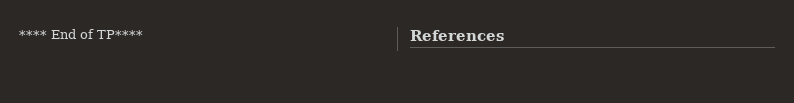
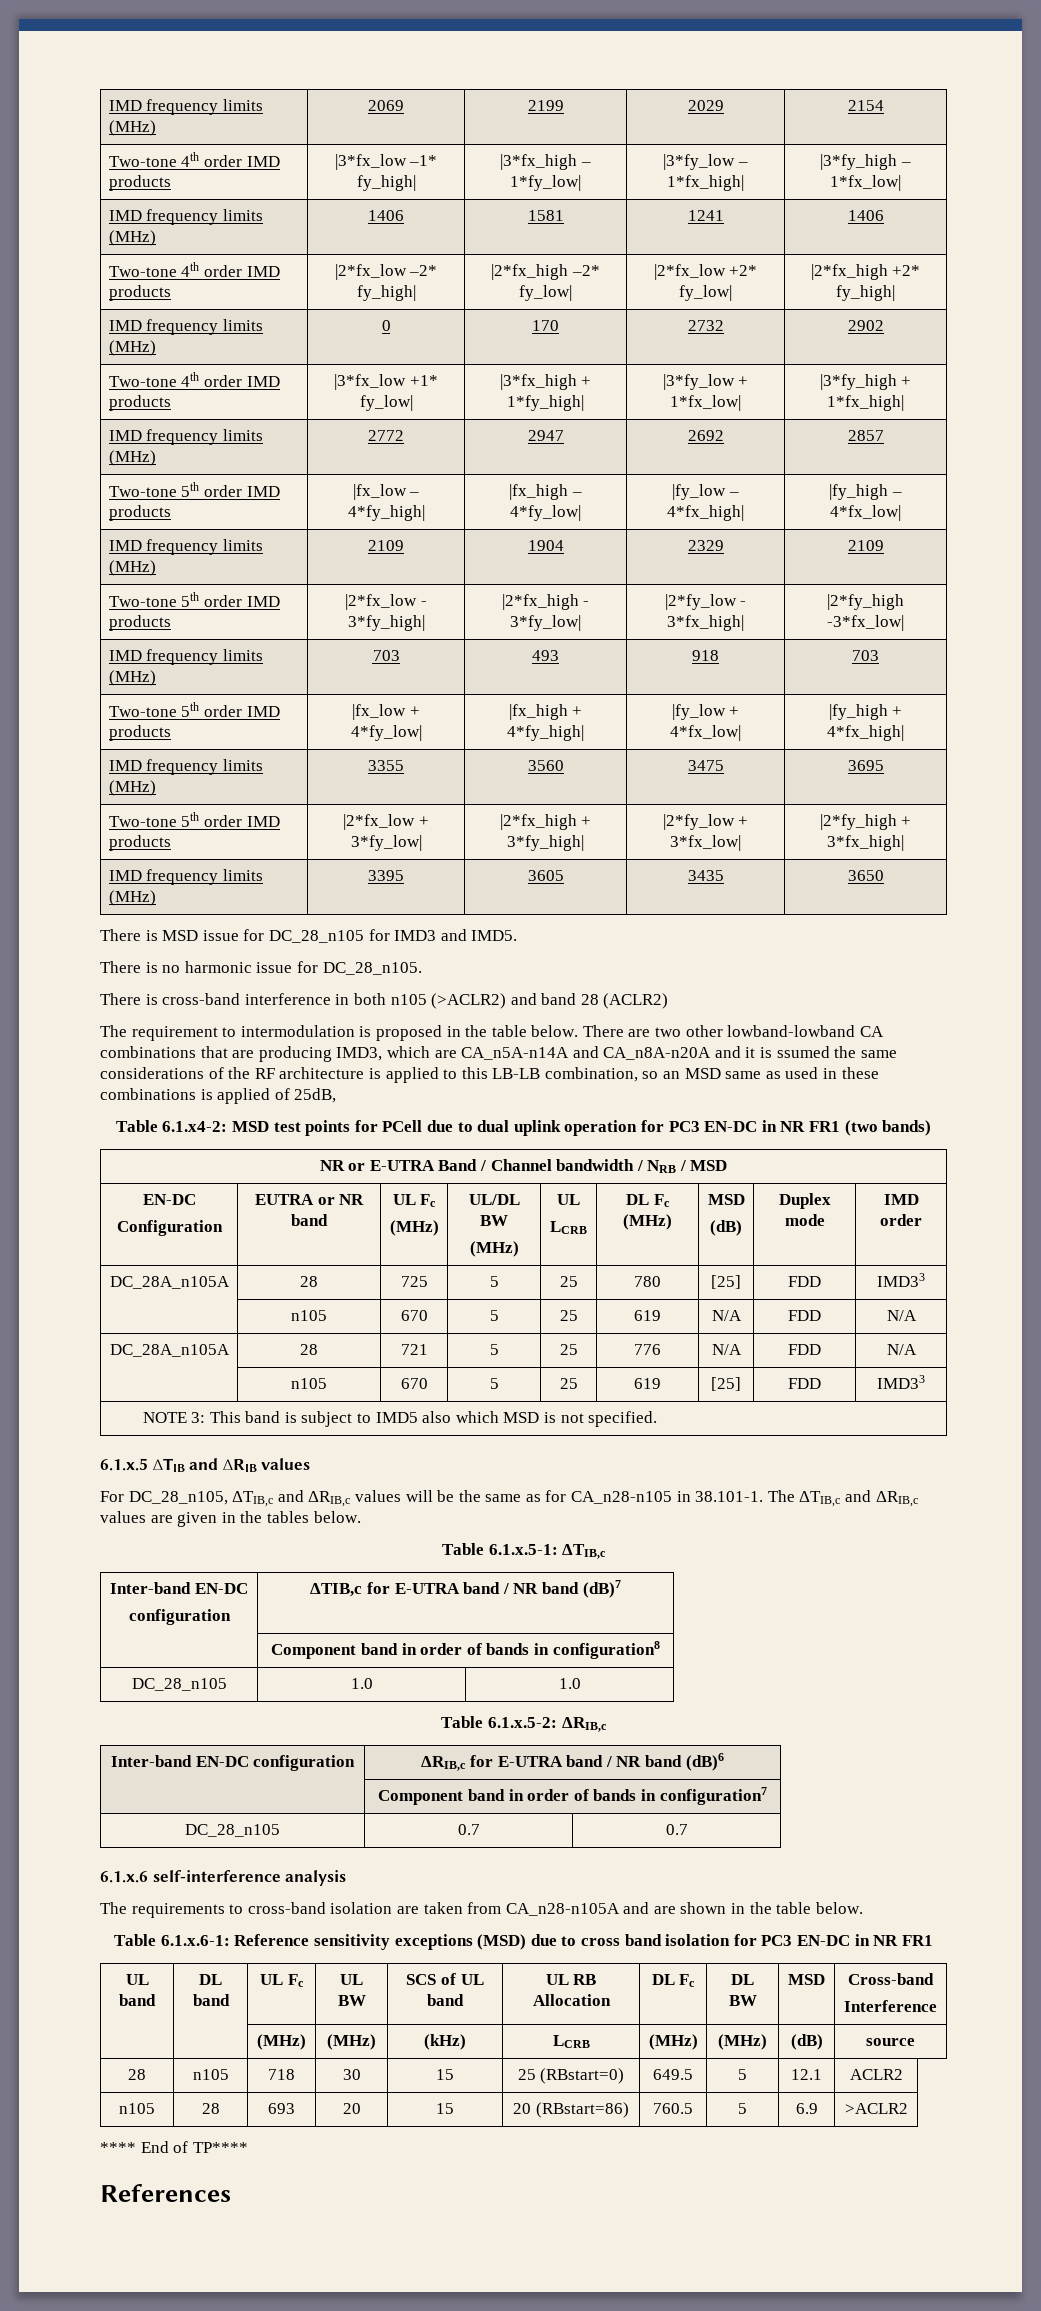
(19, 34) none -> [108,99,263,115] [108,120,156,136] [368,100,404,111] [527,100,564,111] [687,100,724,111] [847,100,884,111] [108,152,280,167] [108,175,171,191] [334,154,438,170] [356,175,416,191] [500,154,591,170] [510,175,581,191] [663,154,748,170] [667,175,744,191] [820,154,911,170] [830,175,901,191] [108,209,263,225] [108,230,156,246] [368,210,404,221] [527,210,564,221] [687,210,724,221] [847,210,884,221] [108,262,280,277] [108,285,171,301] [334,264,438,280] [356,285,416,301] [491,264,600,280] [519,285,572,301] [653,264,758,280] [679,285,732,301] [810,264,921,280] [836,285,895,301] [108,319,263,335] [108,340,156,356] [381,320,391,331] [532,320,559,331] [687,320,724,331] [847,320,884,331] [108,372,280,387] [108,395,171,411] [334,374,438,390] [359,395,413,411] [499,374,592,390] [507,395,584,411] [662,374,749,390] [670,395,741,411] [819,374,912,390] [827,395,904,411] [108,429,263,445] [108,450,156,466] [368,430,404,441] [527,430,564,441] [687,430,724,441] [847,430,884,441] [108,482,280,497] [108,505,171,521] [352,484,420,500] [347,505,425,521] [509,484,582,500] [510,505,581,521] [672,484,739,500] [667,505,744,521] [829,484,902,500] [830,505,901,521] [108,539,263,555] [108,560,156,576] [368,540,404,551] [527,540,564,551] [687,540,724,551] [847,540,884,551] [108,592,280,607] [108,615,171,631] [345,594,427,610] [347,615,425,631] [501,594,590,610] [510,615,581,631] [664,594,747,610] [667,615,744,631] [827,594,904,610] [827,615,904,631] [108,649,263,665] [108,670,156,686] [372,650,400,661] [532,650,559,661] [692,650,719,661] [852,650,879,661] [108,702,280,717] [108,725,171,741] [352,704,420,720] [350,725,422,741] [508,704,583,720] [507,725,584,741] [671,704,740,720] [670,725,741,741] [828,704,903,720] [827,725,904,741] [108,759,263,775] [108,780,156,796] [368,760,404,771] [527,760,564,771] [687,760,724,771] [847,760,884,771] [108,812,280,827] [108,835,171,851] [343,814,429,830] [350,835,422,851] [499,814,592,830] [507,835,584,851] [662,814,749,830] [670,835,741,851] [819,814,912,830] [827,835,904,851] [108,869,263,885] [108,890,156,906] [368,870,404,881] [527,870,564,881] [687,870,724,881] [847,870,884,881] [100,929,518,943] [100,961,422,975] [100,993,669,1009] [100,1025,884,1041] [100,1046,897,1062] [100,1067,879,1083] [100,1088,337,1104] [115,1120,932,1136] [319,1159,728,1173] [142,1194,196,1205] [116,1220,223,1236] [254,1194,365,1205] [291,1214,328,1226] [392,1194,437,1207] [389,1220,439,1236] [468,1194,520,1205] [480,1215,508,1226] [469,1241,519,1257] [557,1194,580,1205] [550,1221,587,1234] [626,1194,670,1207] [623,1214,672,1230] [707,1194,745,1205] [710,1220,742,1236] [778,1193,831,1209] [784,1214,825,1226] [883,1194,919,1205] [880,1214,922,1226] [109,1276,230,1289] [300,1276,318,1287] [400,1276,428,1287] [489,1276,499,1287] [559,1276,578,1287] [634,1276,661,1287] [711,1275,741,1289] [788,1276,821,1287] [877,1273,925,1287] [291,1310,327,1321] [400,1310,428,1321] [489,1310,499,1321] [559,1310,578,1321] [634,1310,661,1321] [711,1310,742,1321] [788,1310,821,1321] [886,1310,917,1321] [109,1344,230,1357] [300,1344,318,1355] [400,1344,428,1355] [489,1344,499,1355] [559,1344,578,1355] [634,1344,661,1355] [711,1344,742,1355] [788,1344,821,1355] [886,1344,917,1355] [291,1378,327,1389] [400,1378,428,1389] [489,1378,499,1389] [559,1378,578,1389] [634,1378,661,1389] [711,1377,741,1391] [788,1378,821,1389] [877,1375,925,1389] [142,1411,658,1427] [100,1458,311,1472] [100,1490,918,1507] [100,1511,361,1527] [441,1543,607,1559] [110,1582,248,1594] [128,1609,231,1625] [310,1580,621,1598] [271,1641,660,1659] [131,1678,227,1691] [350,1678,373,1689] [558,1678,581,1689] [441,1716,607,1732] [110,1755,356,1771] [421,1753,724,1771] [378,1787,767,1805] [185,1824,280,1837] [457,1824,480,1835] [665,1824,688,1835] [100,1870,347,1886] [100,1902,863,1918] [114,1934,933,1950] [125,1974,149,1985] [119,1994,156,2006] [199,1974,222,1985] [192,1994,230,2006] [260,1974,304,1987] [340,1974,363,1985] [337,1995,366,2006] [406,1973,484,1985] [427,1994,464,2006] [545,1974,597,1985] [532,1994,611,2006] [651,1974,696,1987] [731,1974,754,1985] [728,1995,757,2006] [788,1974,825,1985] [848,1973,934,1985] [844,2000,937,2012] [257,2034,306,2050] [327,2034,376,2050] [424,2034,466,2050] [552,2035,590,2048] [648,2034,698,2050] [718,2034,767,2050] [790,2034,823,2050] [866,2038,915,2046] [128,2069,146,2080] [192,2069,229,2080] [268,2069,295,2080] [342,2069,361,2080] [436,2069,454,2080] [517,2068,625,2084] [653,2069,693,2080] [738,2069,747,2080] [791,2069,822,2080] [849,2069,903,2080] [119,2103,155,2114] [201,2103,220,2114] [268,2103,295,2114] [342,2103,361,2114] [436,2103,454,2114] [513,2102,629,2118] [653,2103,693,2114] [738,2103,747,2114] [795,2103,818,2114] [844,2103,908,2114] IMD frequency limits (MHz) | 2069 | 2199 | 2029 | 2154 // Two-tone 4th order IMD products | |3*fx_low –1* fy_high| | |3*fx_high – 1*fy_low| | |3*fy_low – 1*fx_high| | |3*fy_high – 1*fx_low| // IMD frequency limits (MHz) | 1406 | 1581 | 1241 | 1406 // Two-tone 4th order IMD products | |2*fx_low –2* fy_high| | |2*fx_high –2* fy_low| | |2*fx_low +2* fy_low| | |2*fx_high +2* fy_high| // IMD frequency limits (MHz) | 0 | 170 | 2732 | 2902 // Two-tone 4th order IMD products | |3*fx_low +1* fy_low| | |3*fx_high + 1*fy_high| | |3*fy_low + 1*fx_low| | |3*fy_high + 1*fx_high| // IMD frequency limits (MHz) | 2772 | 2947 | 2692 | 2857 // Two-tone 5th order IMD products | |fx_low – 4*fy_high| | |fx_high – 4*fy_low| | |fy_low – 4*fx_high| | |fy_high – 4*fx_low| // IMD frequency limits (MHz) | 2109 | 1904 | 2329 | 2109 // Two-tone 5th order IMD products | |2*fx_low - 3*fy_high| | |2*fx_high - 3*fy_low| | |2*fy_low - 3*fx_high| | |2*fy_high -3*fx_low| // IMD frequency limits (MHz) | 703 | 493 | 918 | 703 // Two-tone 5th order IMD products | |fx_low + 4*fy_low| | |fx_high + 4*fy_high| | |fy_low + 4*fx_low| | |fy_high + 4*fx_high| // IMD frequency limits (MHz) | 3355 | 3560 | 3475 | 3695 // Two-tone 5th order IMD products | |2*fx_low + 3*fy_low| | |2*fx_high + 3*fy_high| | |2*fy_low + 3*fx_low| | |2*fy_high + 3*fx_high| // IMD frequency limits (MHz) | 3395 | 3605 | 3435 | 3650 // There is MSD issue for DC_28_n105 for IMD3 and IMD5. // There is no harmonic issue for DC_28_n105. // There is cross-band interference in both n105 (>ACLR2) and band 28 (ACLR2) // The requirement to intermodulation is proposed in the table below. There are two other lowband-lowband CA combinations that are producing IMD3, which are CA_n5A-n14A and CA_n8A-n20A and it is ssumed the same considerations of the RF architecture is applied to this LB-LB combination, so an MSD same as used in these combinations is applied of 25dB, // Table 6.1.x4-2: MSD test points for PCell due to dual uplink operation for PC3 EN-DC in NR FR1 (two bands) // NR or E-UTRA Band / Channel bandwidth / NRB / MSD // EN-DC // Configuration | EUTRA or NR band | UL Fc // (MHz) | UL/DL BW // (MHz) | UL // LCRB | DL Fc (MHz) | MSD // (dB) | Duplex mode | IMD order // DC_28A_n105A | 28 | 725 | 5 | 25 | 780 | [25] | FDD | IMD33 // | n105 | 670 | 5 | 25 | 619 | N/A | FDD | N/A // DC_28A_n105A | 28 | 721 | 5 | 25 | 776 | N/A | FDD | N/A // | n105 | 670 | 5 | 25 | 619 | [25] | FDD | IMD33 // NOTE 3: This band is subject to IMD5 also which MSD is not specified. // 6.1.x.5 ∆TIB and ∆RIB values // For DC_28_n105, ΔTIB,c and ΔRIB,c values will be the same as for CA_n28-n105 in 38.101-1. The ΔTIB,c and ΔRIB,c values are given in the tables below. // Table 6.1.x.5-1: ΔTIB,c // Inter-band EN-DC // configuration | ΔTIB,c for E-UTRA band / NR band (dB)7 // | Component band in order of bands in configuration8 // DC_28_n105 | 1.0 | 1.0 // Table 6.1.x.5-2: ΔRIB,c // Inter-band EN-DC configuration | ΔRIB,c for E-UTRA band / NR band (dB)6 // | Component band in order of bands in configuration7 // DC_28_n105 | 0.7 | 0.7 // 6.1.x.6 self-interference analysis // The requirements to cross-band isolation are taken from CA_n28-n105A and are shown in the table below. // Table 6.1.x.6-1: Reference sensitivity exceptions (MSD) due to cross band isolation for PC3 EN-DC in NR FR1 // UL band | DL band | UL Fc | UL BW | SCS of UL band | UL RB Allocation | DL Fc | DL BW | MSD | Cross-band // Interference // | | (MHz) | (MHz) | (kHz) | LCRB | (MHz) | (MHz) | (dB) | source // 28 | n105 | 718 | 30 | 15 | 25 (RBstart=0) | 649.5 | 5 | 12.1 | ACLR2 // n105 | 28 | 693 | 20 | 15 | 20 (RBstart=86) | 760.5 | 5 | 6.9 | >ACLR2 //

